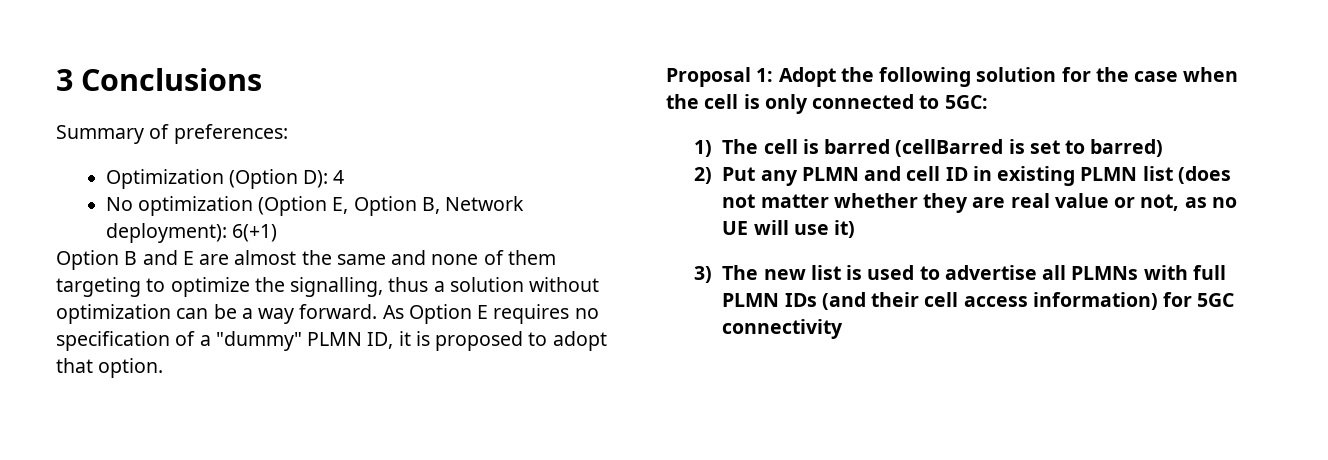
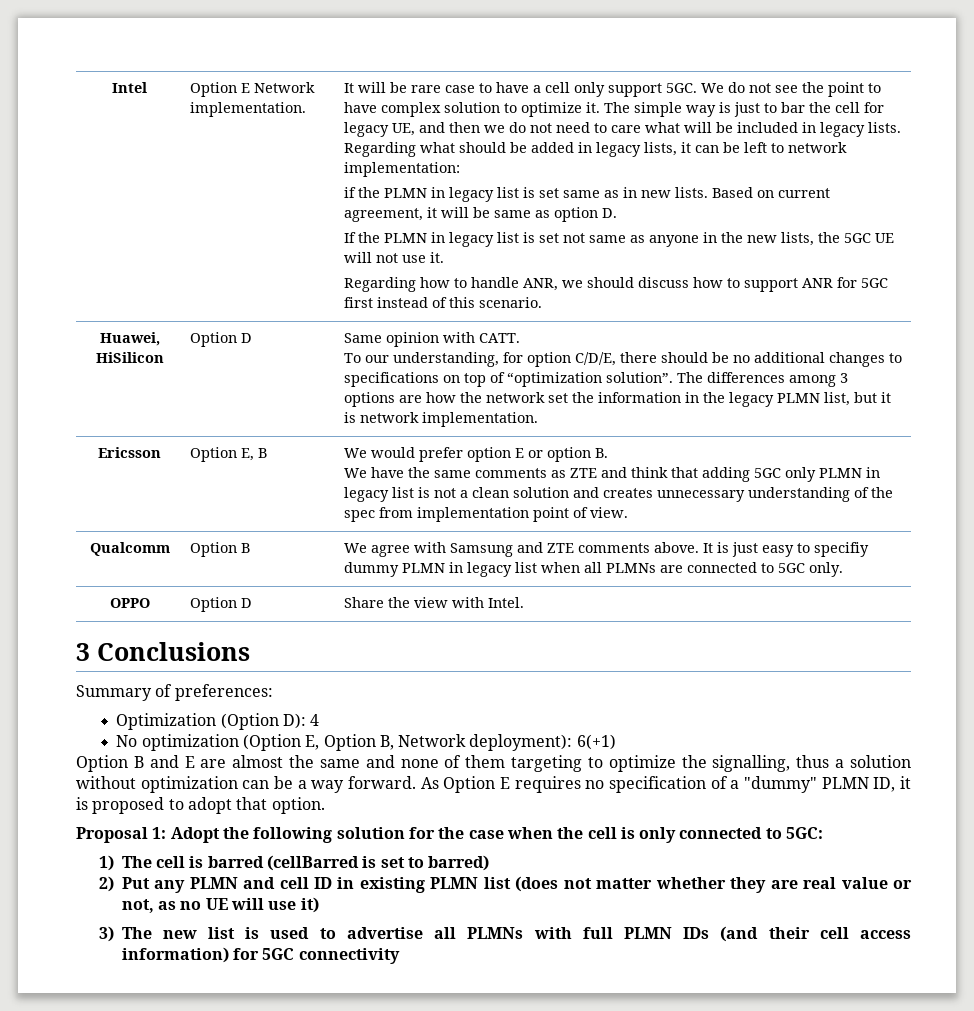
(56, 80) none -> [112,82,147,93] [190,82,316,97] [190,102,307,117] [344,82,882,97] [344,102,885,117] [344,122,902,137] [344,142,848,157] [344,162,461,177] [344,187,831,202] [344,207,618,222] [344,232,895,247] [344,252,445,263] [344,277,889,292] [344,297,543,308] [99,332,160,346] [95,352,164,363] [190,332,253,347] [344,332,521,347] [344,352,903,367] [344,372,849,387] [344,392,892,407] [344,412,539,427] [98,447,161,458] [190,447,268,462] [344,447,609,462] [344,467,881,482] [344,487,894,502] [344,507,629,522] [89,542,170,556] [190,542,251,557] [344,542,870,557] [344,562,844,577] [109,598,150,608] [190,597,253,612] [344,597,525,608] Intel | Option E Network implementation. | It will be rare case to have a cell only support 5GC. We do not see the point to have complex solution to optimize it. The simple way is just to bar the cell for legacy UE, and then we do not need to care what will be included in legacy lists. Regarding what should be added in legacy lists, it can be left to network implementation: // if the PLMN in legacy list is set same as in new lists. Based on current agreement, it will be same as option D. // If the PLMN in legacy list is set not same as anyone in the new lists, the 5GC UE will not use it. // Regarding how to handle ANR, we should discuss how to support ANR for 5GC first instead of this scenario. // Huawei, HiSilicon | Option D | Same opinion with CATT. // To our understanding, for option C/D/E, there should be no additional changes to specifications on top of “optimization solution”. The differences among 3 options are how the network set the information in the legacy PLMN list, but it is network implementation. // Ericsson | Option E, B | We would prefer option E or option B. // We have the same comments as ZTE and think that adding 5GC only PLMN in legacy list is not a clean solution and creates unnecessary understanding of the spec from implementation point of view. // Qualcomm | Option B | We agree with Samsung and ZTE comments above. It is just easy to specifiy dummy PLMN in legacy list when all PLMNs are connected to 5GC only. // OPPO | Option D | Share the view with Intel. //

